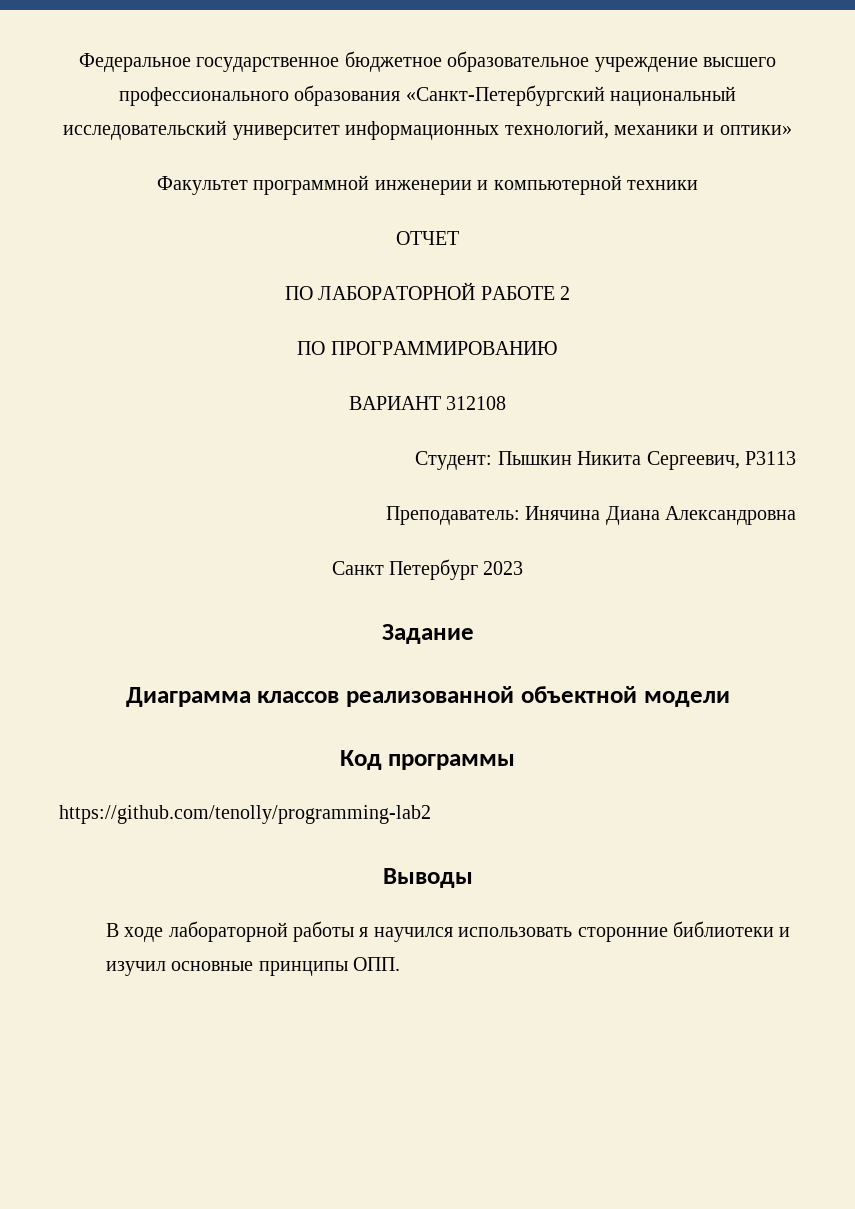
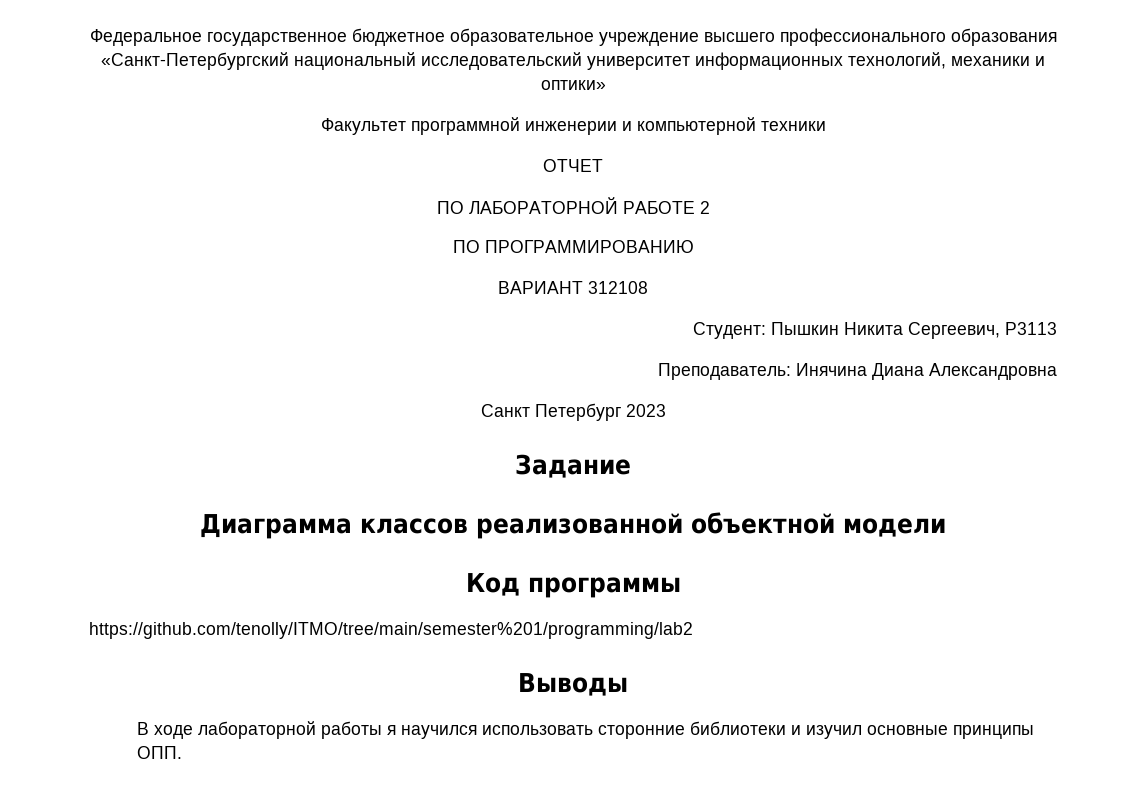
[59,805,431,824] https://github.com/tenolly/programming-lab2 -> [89,622,693,639] https://github.com/tenolly/ITMO/tree/main/semester%201/programming/lab2

